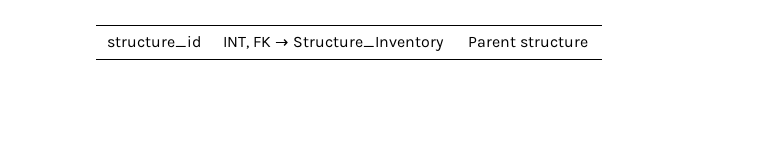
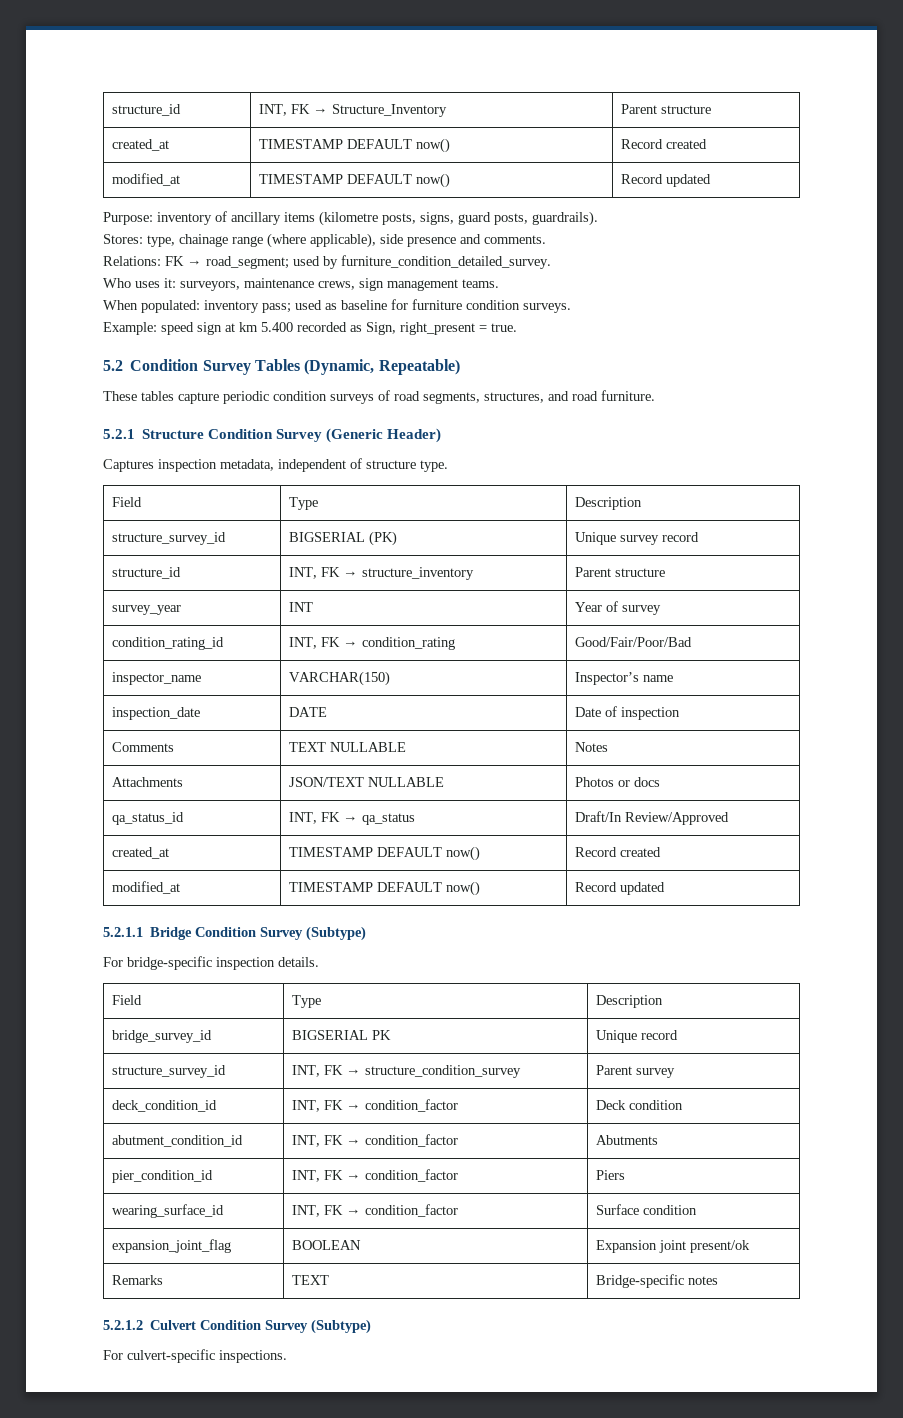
(588, 42) none -> [111,139,169,151] [258,138,450,153] [620,139,707,149] [111,173,180,186] [258,173,450,188] [620,174,711,187] [103,211,598,226] [103,233,546,248] [103,255,551,269] [103,278,499,291] [103,299,571,313] [103,322,517,335] [103,359,460,375] [103,390,655,404] [103,428,442,443] [103,458,448,472] [111,497,142,507] [288,497,318,510] [574,497,642,510] [111,532,226,545] [288,531,397,546] [574,532,699,545] [111,567,181,579] [288,567,474,580] [574,567,665,577] [111,605,181,615] [288,602,313,612] [574,601,661,615] [111,637,224,650] [288,637,455,650] [574,637,692,647] [111,672,201,685] [288,671,390,686] [574,672,673,685] [111,707,200,720] [288,707,327,717] [574,706,680,720] [111,742,174,752] [288,742,406,752] [574,742,608,752] [111,777,183,787] [288,777,444,787] [574,777,660,787] [111,812,184,825] [288,812,415,825] [574,811,729,825] [111,847,169,859] [288,846,480,861] [574,847,661,857] [111,881,180,894] [288,881,480,896] [574,882,665,895] [103,926,367,941] [103,956,319,970] [111,995,142,1005] [291,995,321,1008] [595,995,663,1008] [111,1030,212,1043] [291,1030,391,1040] [595,1030,678,1043] [111,1065,226,1078] [291,1065,521,1078] [595,1065,675,1078] [111,1100,217,1112] [291,1099,458,1112] [595,1100,683,1110] [111,1135,243,1147] [291,1134,458,1147] [595,1135,658,1145] [111,1170,213,1183] [291,1169,458,1182] [595,1170,625,1180] [111,1204,224,1218] [291,1204,458,1217] [595,1204,697,1215] [111,1239,231,1253] [291,1240,361,1250] [595,1240,750,1253] [111,1275,163,1285] [291,1275,329,1285] [595,1274,718,1288] [103,1319,372,1334] [103,1349,287,1363] // created_at | TIMESTAMP DEFAULT now() | Record created // modified_at | TIMESTAMP DEFAULT now() | Record updated // Purpose: inventory of ancillary items (kilometre posts, signs, guard posts, guardrails). // Stores: type, chainage range (where applicable), side presence and comments. // Relations: FK → road_segment; used by furniture_condition_detailed_survey. // Who uses it: surveyors, maintenance crews, sign management teams. // When populated: inventory pass; used as baseline for furniture condition surveys. // Example: speed sign at km 5.400 recorded as Sign, right_present = true. // 5.2 Condition Survey Tables (Dynamic, Repeatable) // These tables capture periodic condition surveys of road segments, structures, and road furniture. // 5.2.1 Structure Condition Survey (Generic Header) // Captures inspection metadata, independent of structure type. // Field | Type | Description // structure_survey_id | BIGSERIAL (PK) | Unique survey record // structure_id | INT, FK → structure_inventory | Parent structure // survey_year | INT | Year of survey // condition_rating_id | INT, FK → condition_rating | Good/Fair/Poor/Bad // inspector_name | VARCHAR(150) | Inspector’s name // inspection_date | DATE | Date of inspection // Comments | TEXT NULLABLE | Notes // Attachments | JSON/TEXT NULLABLE | Photos or docs // qa_status_id | INT, FK → qa_status | Draft/In Review/Approved // created_at | TIMESTAMP DEFAULT now() | Record created // modified_at | TIMESTAMP DEFAULT now() | Record updated // 5.2.1.1 Bridge Condition Survey (Subtype) // For bridge-specific inspection details. // Field | Type | Description // bridge_survey_id | BIGSERIAL PK | Unique record // structure_survey_id | INT, FK → structure_condition_survey | Parent survey // deck_condition_id | INT, FK → condition_factor | Deck condition // abutment_condition_id | INT, FK → condition_factor | Abutments // pier_condition_id | INT, FK → condition_factor | Piers // wearing_surface_id | INT, FK → condition_factor | Surface condition // expansion_joint_flag | BOOLEAN | Expansion joint present/ok // Remarks | TEXT | Bridge-specific notes // 5.2.1.2 Culvert Condition Survey (Subtype) // For culvert-specific inspections.

